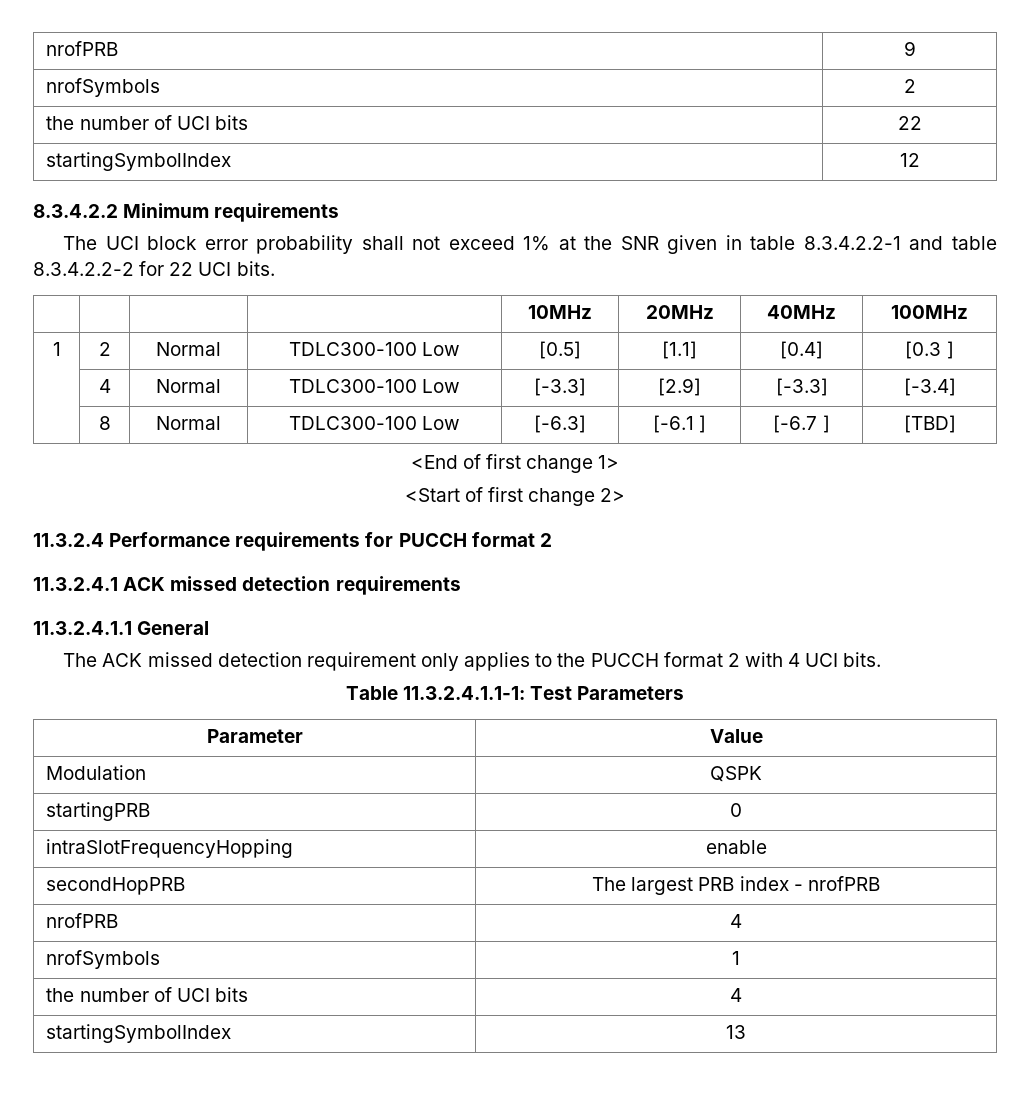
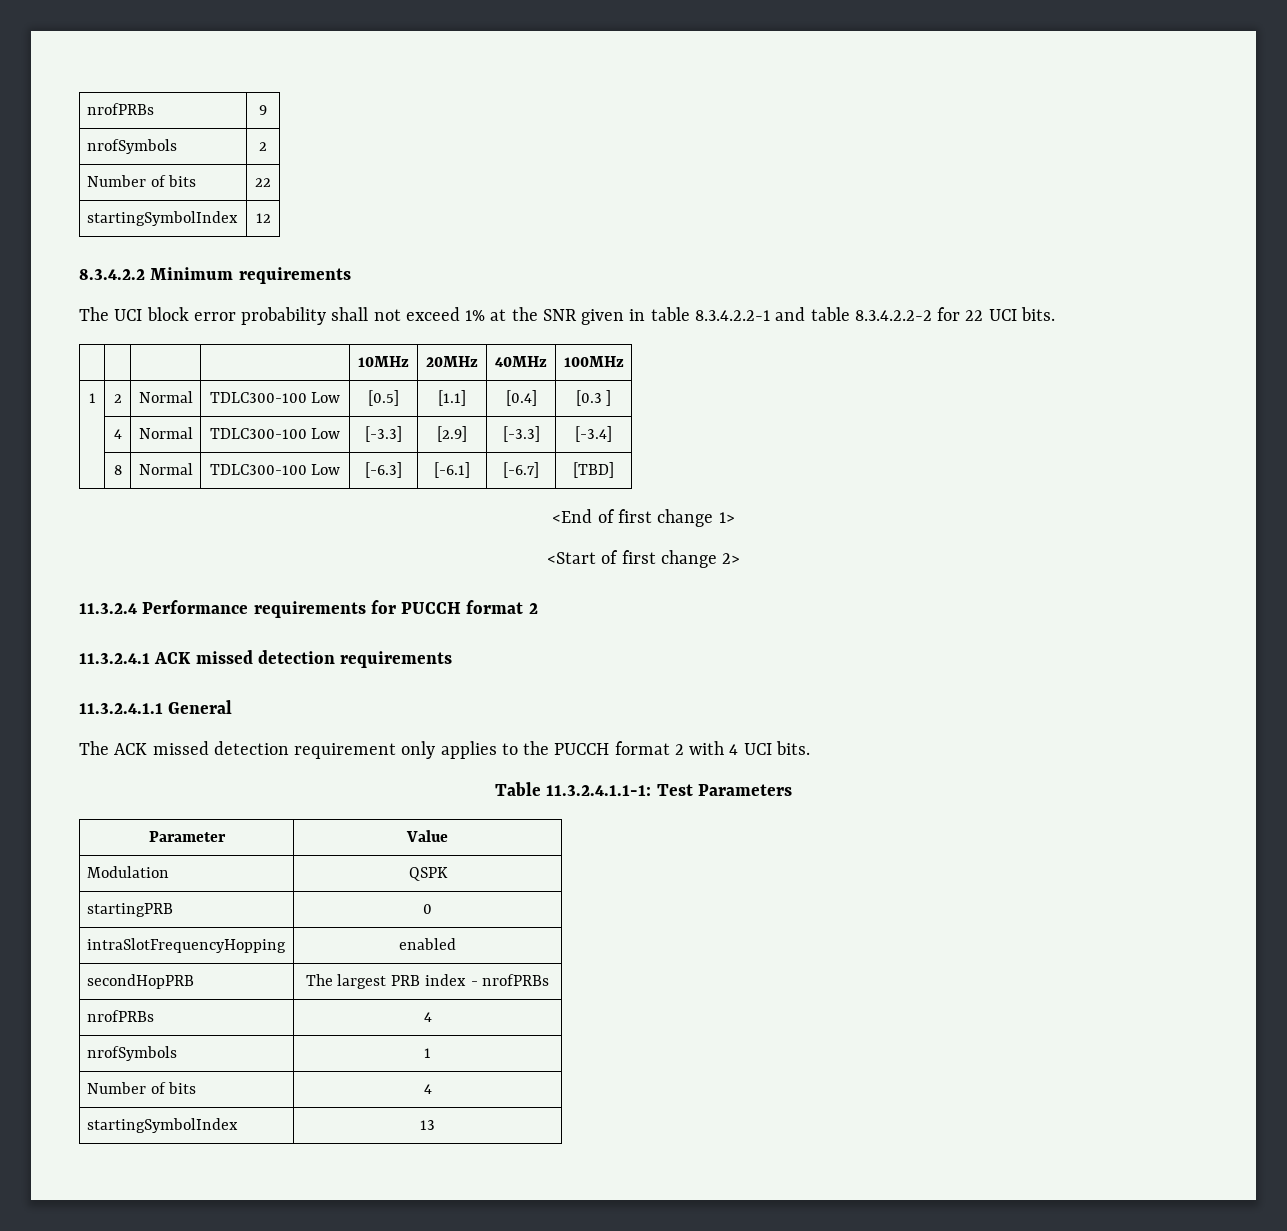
[46,41,119,56] nrofPRB -> [86,103,154,115] nrofPRBs
[46,115,210,130] the number of UCI -> [86,175,166,187] Number of
[652,415,707,433] [773,415,830,433] [-6.1 ] | [-6.7 ] -> [434,462,470,478] [503,462,539,478] [-6.1] | [-6.7]
[705,840,767,854] enable -> [399,938,456,950] enabled
[807,876,880,891] [46,913,119,928] nrofPRB // nrofPRB -> [482,974,550,986] [86,1010,154,1022] nrofPRBs // nrofPRBs
[46,987,210,1002] the number of UCI -> [86,1082,166,1094] Number of

